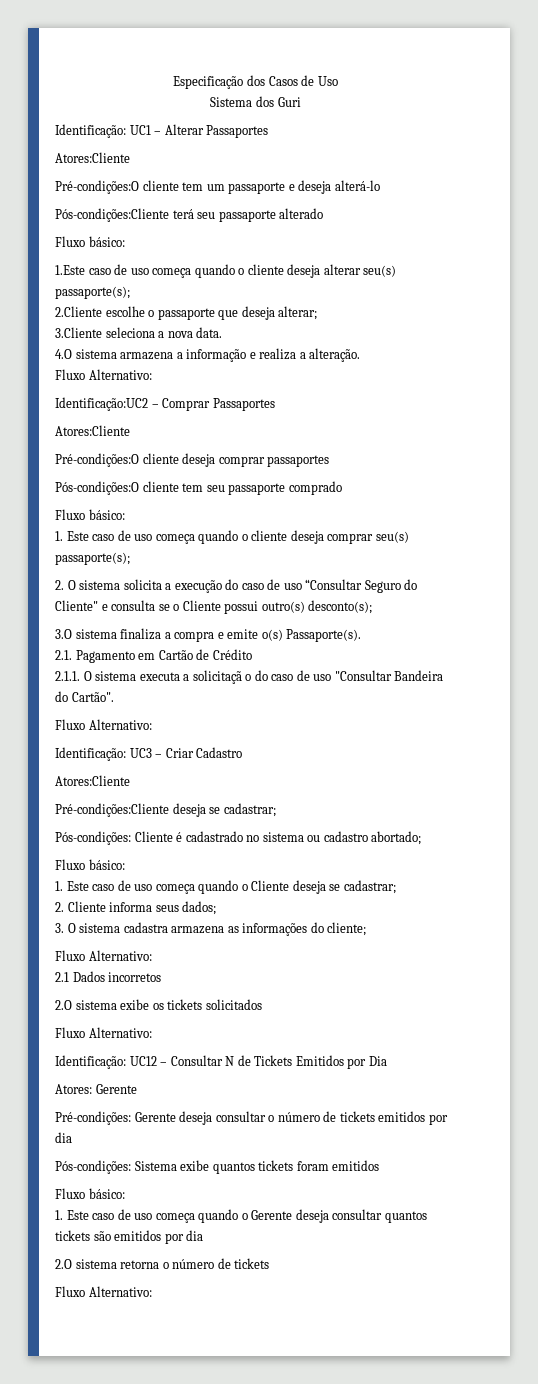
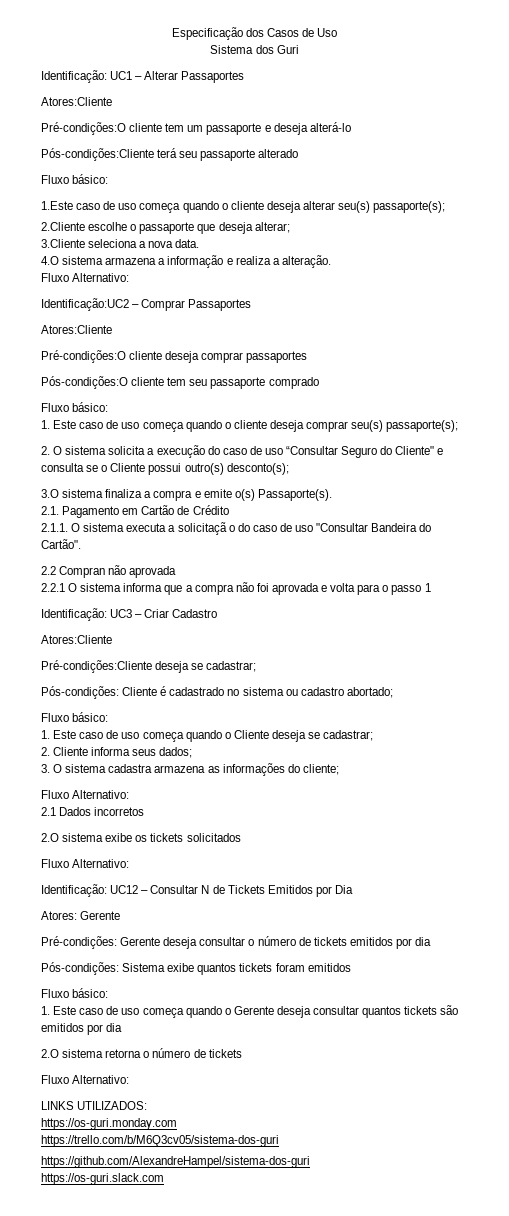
[55,719,152,730] Fluxo Alternativo: -> [41,565,177,578] [41,582,431,595] 2.2 Compran não aprovada // 2.2.1 O sistema informa que a compra não foi aprovada e volta para o passo 1
(152, 1291) none -> [41,1101,148,1110] [41,1118,177,1130] [41,1135,279,1147] [41,1156,310,1168] [41,1173,164,1185] // LINKS UTILIZADOS: // https://os-guri.monday.com // https://trello.com/b/M6Q3cv05/sistema-dos-guri // https://github.com/AlexandreHampel/sistema-dos-guri // https://os-guri.slack.com

